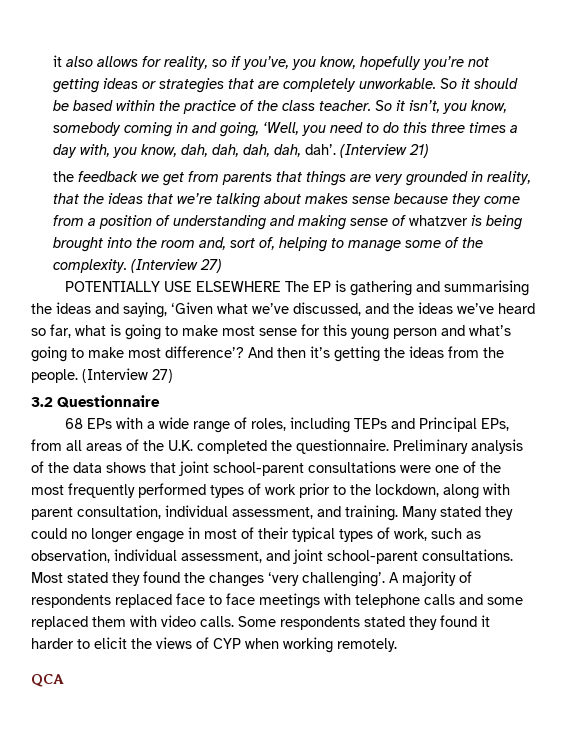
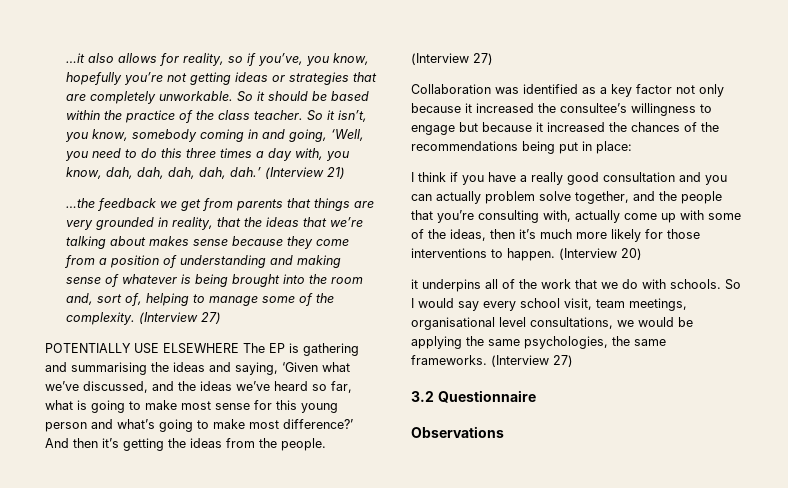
[52,55,62,67] it -> [65,53,85,63] …it
[304,144,336,155] dah’. -> [229,167,261,177] dah.’
[52,171,74,182] the -> [65,198,95,208] …the
[408,215,468,226] whatzver -> [121,274,177,284] whatever
[165,346,244,358] difference’? -> [283,419,353,429] difference?’
[31,395,160,408] [64,417,509,433] [31,439,523,454] [31,461,501,476] [31,483,510,499] [31,505,513,521] [31,527,481,543] [31,549,513,564] [31,571,472,587] [31,593,523,609] [31,615,490,630] [31,637,397,653] [31,674,64,687] 3.2 Questionnaire // 68 EPs with a wide range of roles, including TEPs and Principal EPs, from all areas of the U.K. completed the questionnaire. Preliminary analysis of the data shows that joint school-parent consultations were one of the most frequently performed types of work prior to the lockdown, along with parent consultation, individual assessment, and training. Many stated they could no longer engage in most of their typical types of work, such as observation, individual assessment, and joint school-parent consultations. Most stated they found the changes ‘very challenging’. A majority of respondents replaced face to face meetings with telephone calls and some replaced them with video calls. Some respondents stated they found it harder to elicit the views of CYP when working remotely. // QCA -> [411,84,724,97] [411,103,712,116] [411,122,719,135] [411,141,632,154] [411,172,727,185] [411,191,722,204] [411,210,741,223] [411,229,700,242] [411,248,642,261] [411,279,741,292] [411,298,687,311] [411,317,693,330] [411,336,666,349] [411,355,573,367] [411,390,536,403] [411,426,504,438] Collaboration was identified as a key factor not only because it increased the consultee’s willingness to engage but because it increased the chances of the recommendations being put in place: // I think if you have a really good consultation and you can actually problem solve together, and the people that you’re consulting with, actually come up with some of the ideas, then it’s much more likely for those interventions to happen. (Interview 20) // it underpins all of the work that we do with schools. So I would say every school visit, team meetings, organisational level consultations, we would be applying the same psychologies, the same frameworks. (Interview 27) // 3.2 Questionnaire // Observations

